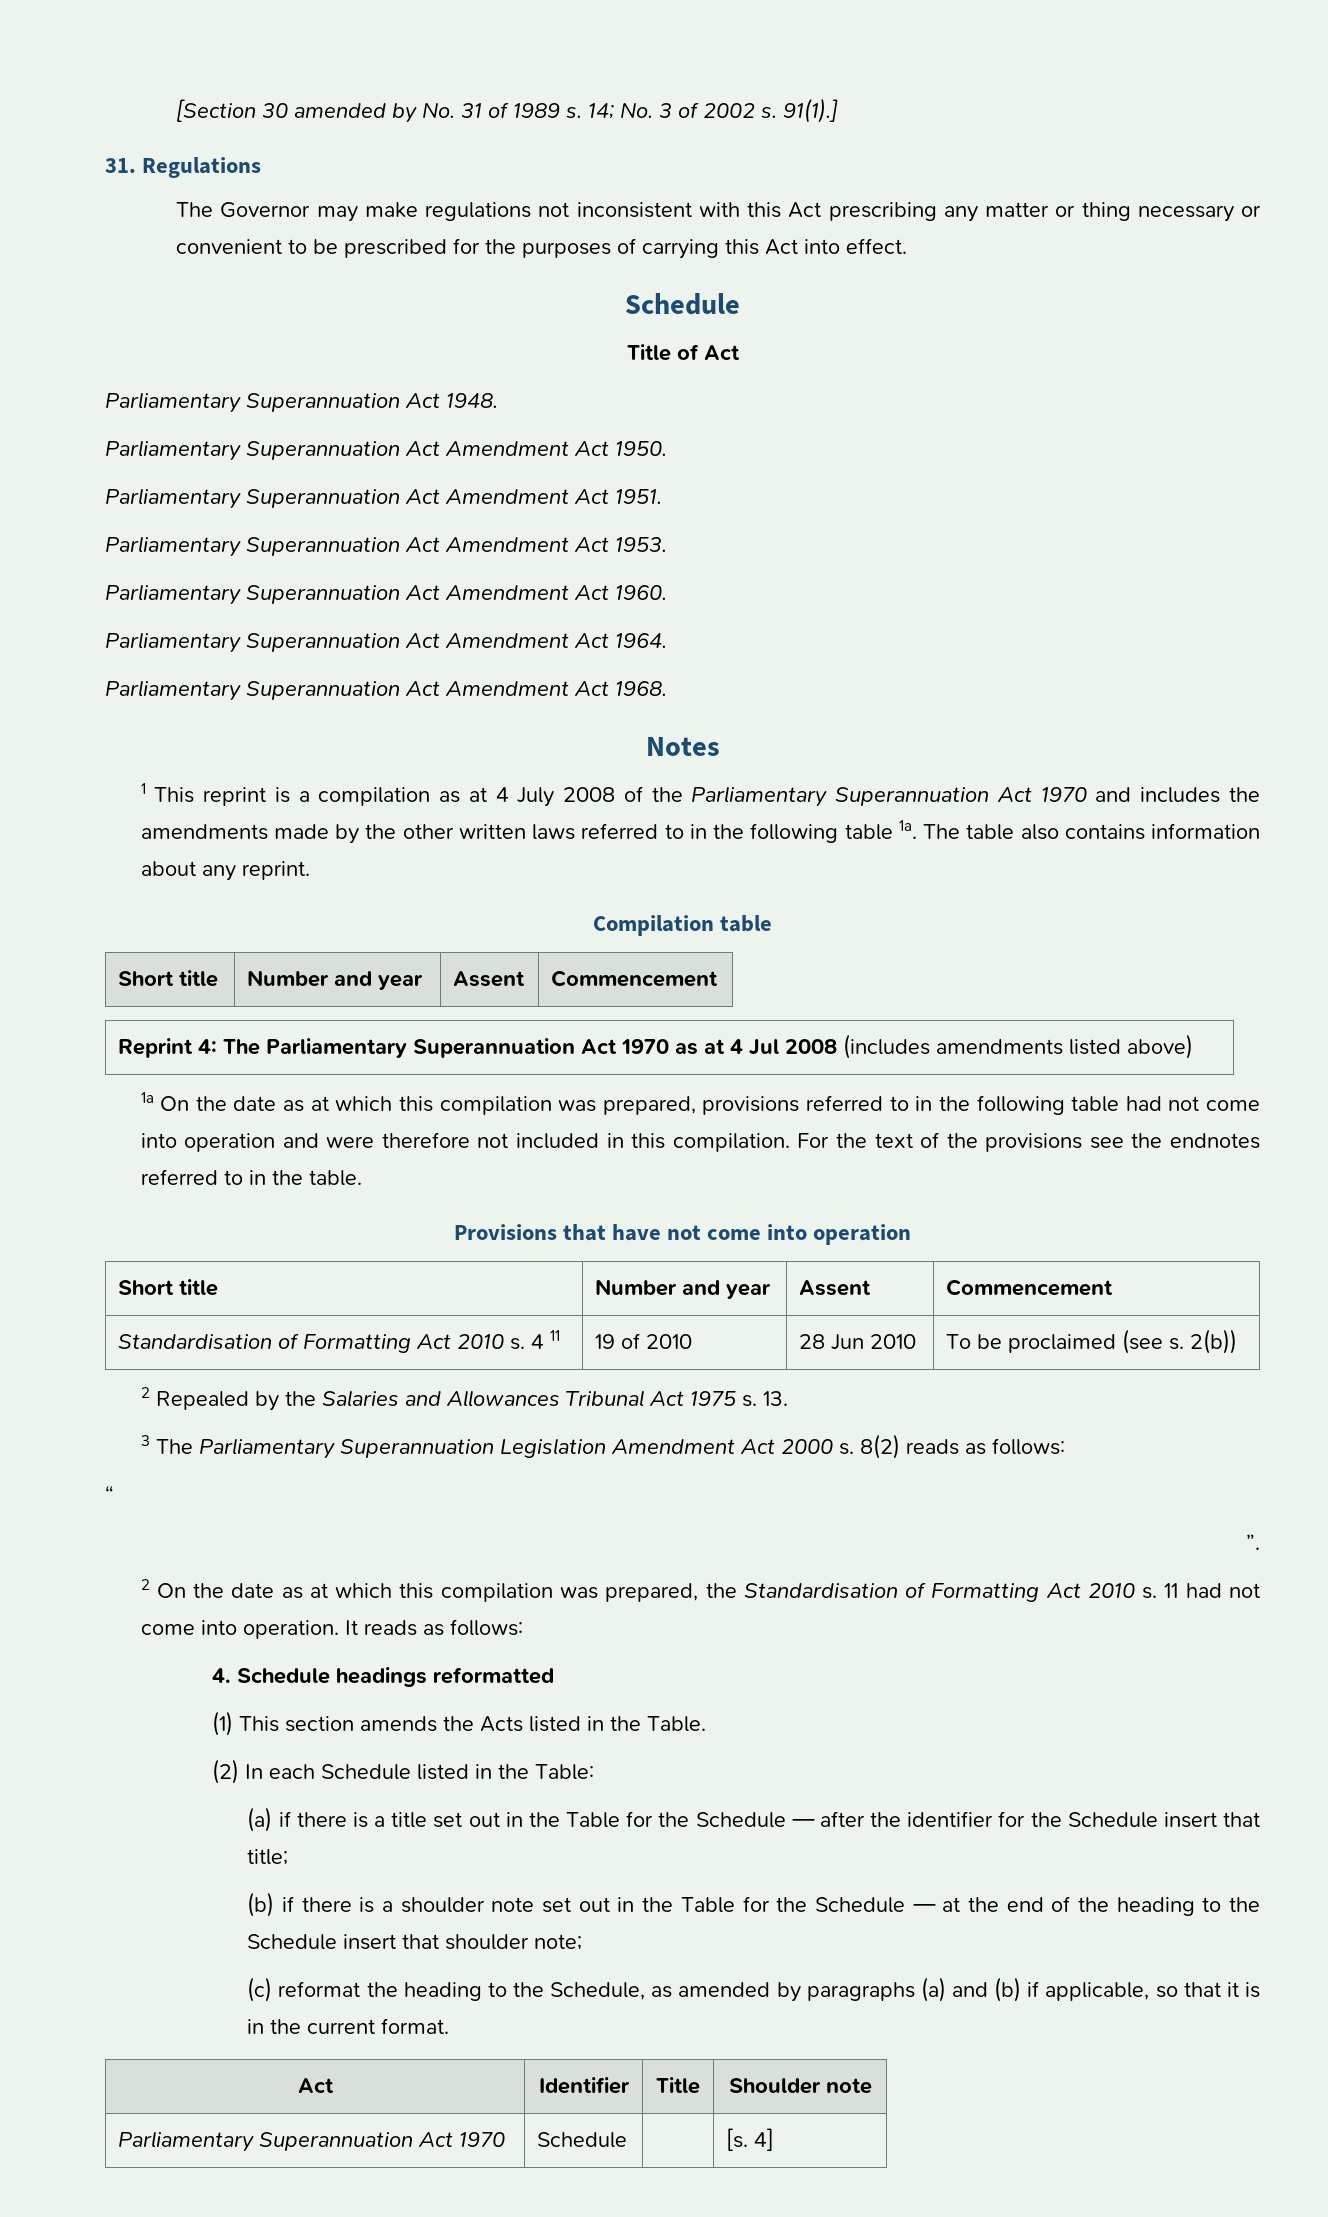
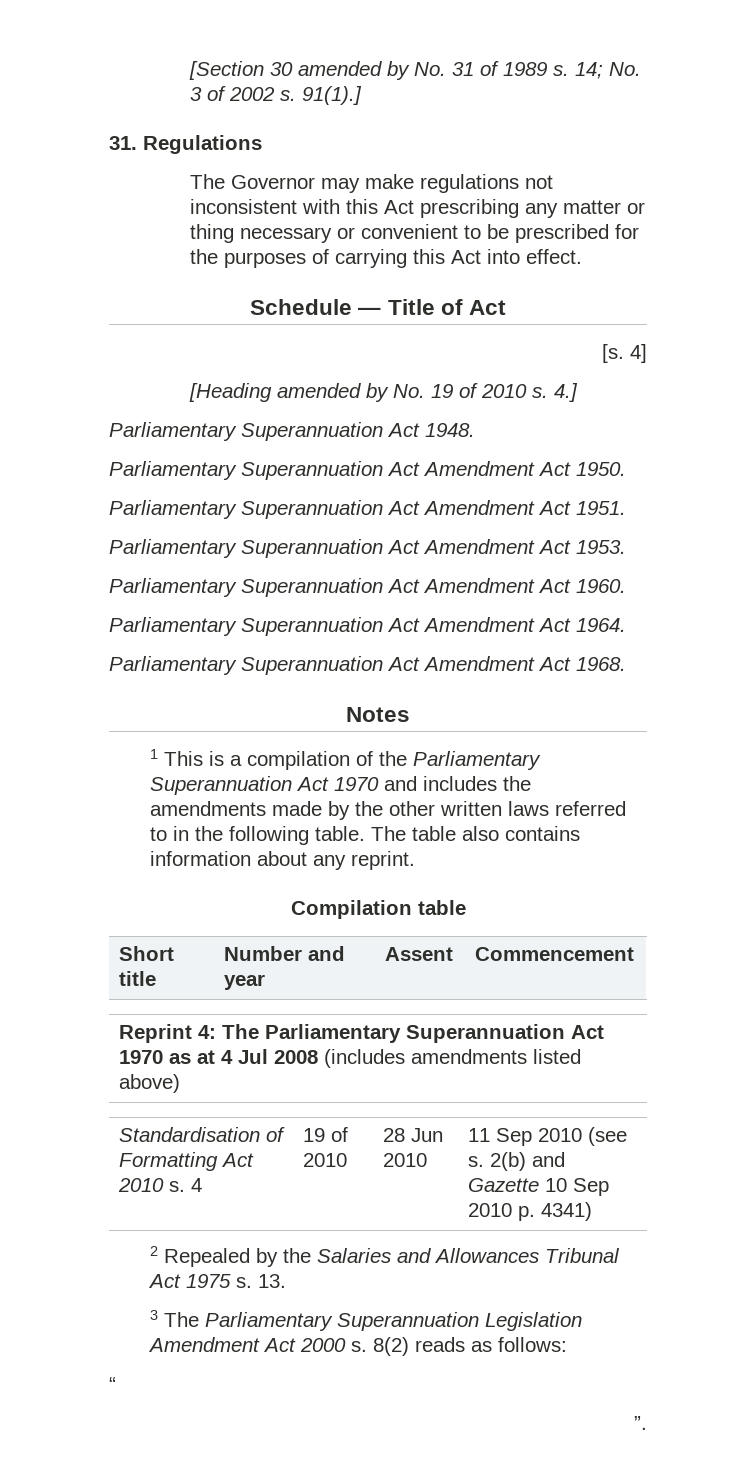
(740, 304) // -> [358,307,382,315] —
(740, 352) none -> [602,344,647,363] [189,383,579,402] // [s. 4] // [Heading amended by No. 19 of 2010 s. 4.]
[203,787,267,806] reprint -> (203, 758) none
[439,787,616,807] as at 4 July 2008 -> (350, 760) none
[844,820,917,840] table 1a. -> [314,826,365,841] table.
[140,1092,1261,1115] [140,1132,1260,1152] [140,1169,362,1186] [453,1224,912,1245] [118,1279,219,1296] [595,1279,772,1299] [799,1280,872,1296] [946,1279,1114,1296] // 1a On the date as at which this compilation was prepared, provisions referred to in the following table had not come into operation and were therefore not included in this compilation. For the text of the provisions see the endnotes referred to in the table. // Provisions that have not come into operation // Short title | Number and year | Assent | Commencement -> (181, 1083) none
[550,1330,561,1341] 11 -> (203, 1185) none
[946,1329,1238,1354] To be proclaimed (see s. 2(b)) -> [468,1127,628,1146] [468,1152,566,1171] [468,1178,610,1196] [468,1202,593,1221] 11 Sep 2010 (see s. 2(b) and Gazette 10 Sep 2010 p. 4341)
[140,1579,1260,1602] [140,1619,523,1639] [211,1667,554,1687] [211,1711,706,1736] [211,1759,594,1784] [247,1807,1260,1832] [247,1849,289,1865] [247,1892,1260,1917] [247,1934,583,1950] [247,1977,1260,2002] [247,2018,450,2034] [297,2078,334,2093] [538,2077,630,2094] [656,2077,700,2094] [728,2078,872,2094] [118,2131,506,2152] [537,2132,628,2148] [726,2128,775,2151] // 2 On the date as at which this compilation was prepared, the Standardisation of Formatting Act 2010 s. 11 had not come into operation. It reads as follows: // 4. Schedule headings reformatted // (1) This section amends the Acts listed in the Table. // (2) In each Schedule listed in the Table: // (a) if there is a title set out in the Table for the Schedule — after the identifier for the Schedule insert that title; // (b) if there is a shoulder note set out in the Table for the Schedule — at the end of the heading to the Schedule insert that shoulder note; // (c) reformat the heading to the Schedule, as amended by paragraphs (a) and (b) if applicable, so that it is in the current format. // Act | Identifier | Title | Shoulder note // Parliamentary Superannuation Act 1970 | Schedule | | [s. 4] -> (647, 1423) none

